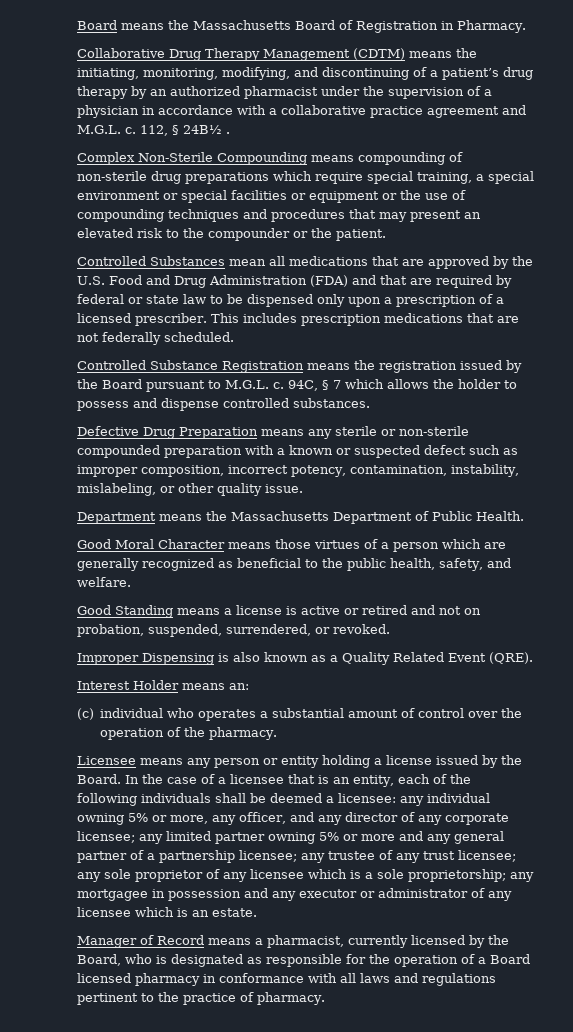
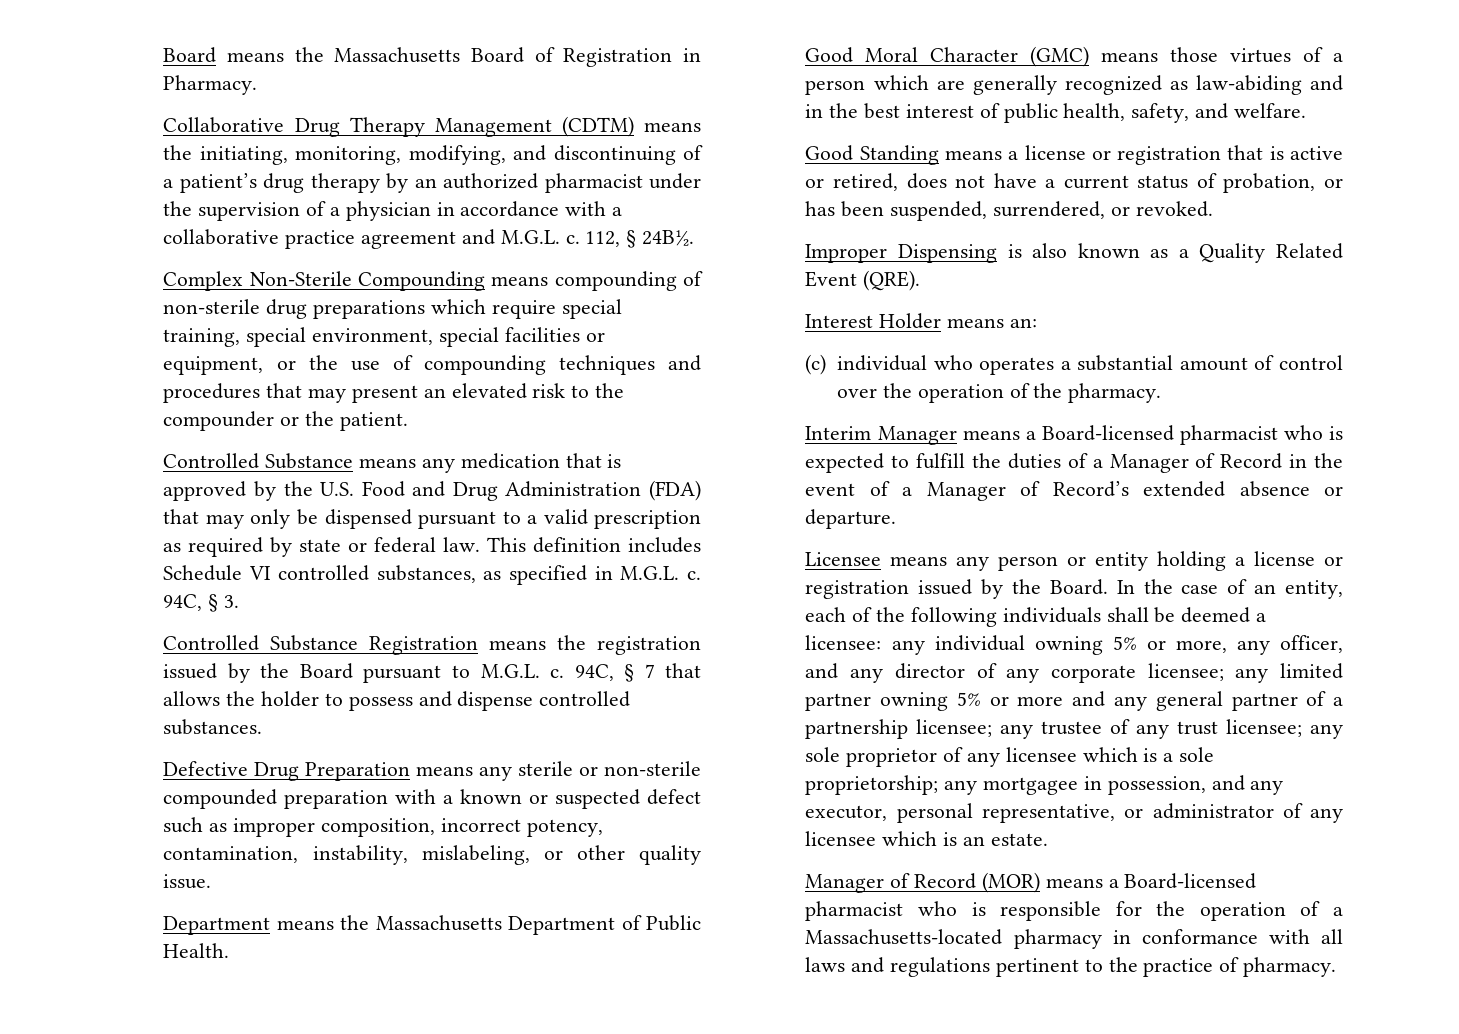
[182,125,230,134] 24B½ . -> [641,230,694,246] 24B½.
[475,171,534,184] [76,191,178,200] a special environment or -> [246,327,434,347] special environment,
[308,191,379,203] equipment -> [163,356,264,375] equipment,
[149,256,424,266] Substances mean all medications that are -> [265,453,622,473] Substance means any medication that is
[351,275,512,288] [76,294,504,307] [76,313,519,326] [76,332,234,345] and that are required by federal or state law to be dispensed only upon a prescription of a licensed prescriber. This includes prescription medications that are not federally scheduled. -> [163,509,701,529] [163,537,701,557] [163,565,701,585] [163,594,240,612] that may only be dispensed pursuant to a valid prescription as required by state or federal law. This definition includes Schedule VI controlled substances, as specified in M.G.L. c. 94C, § 3.
[344,379,384,389] which -> [665,663,701,678] that
(225, 544) none -> [1030,46,1090,67] (GMC)
[236,558,343,568] beneficial to the -> [1195,75,1343,95] [805,103,1000,119] law-abiding and in the best interest of
[285,605,481,615] [76,624,144,637] is active or retired and not on probation, -> [1091,145,1343,165] [805,173,1343,193] [805,201,885,217] or registration that is active or retired, does not have a current status of probation, or has been
(278, 733) none -> [805,425,1343,445] [805,453,1343,473] [805,481,1343,501] [805,509,897,529] // Interim Manager means a Board-licensed pharmacist who is expected to fulfill the duties of a Manager of Record in the event of a Manager of Record’s extended absence or departure.
(432, 760) none -> [1324,556,1343,566] [805,580,910,599] or registration
[217,774,329,784] a licensee that is -> (1248, 586) none
[167,888,357,901] possession and any executor -> [1107,775,1284,795] [805,803,1115,823] possession, and any executor, personal representative,
[207,935,509,948] [76,954,262,967] means a pharmacist, currently licensed by the Board, who is designated as -> [981,872,1257,893] [805,901,986,921] (MOR) means a Board-licensed pharmacist who is
[489,954,530,964] [76,973,131,983] Board licensed -> [805,929,1003,945] Massachusetts-located

